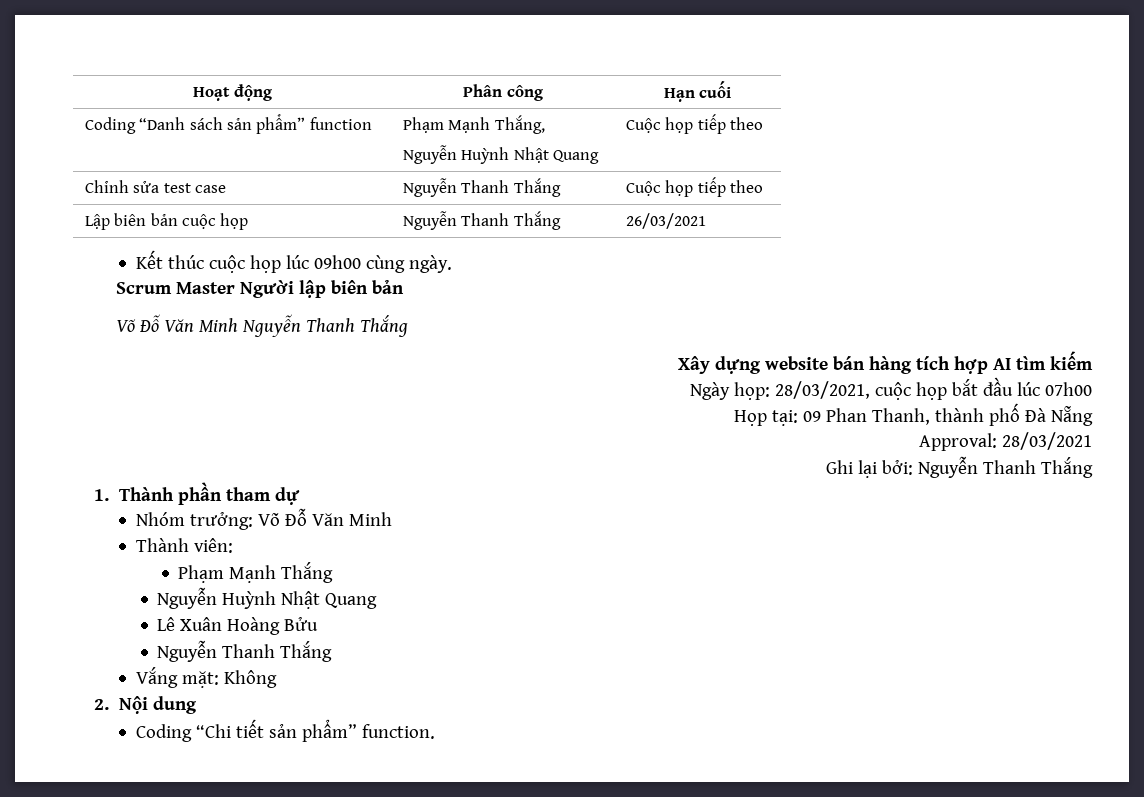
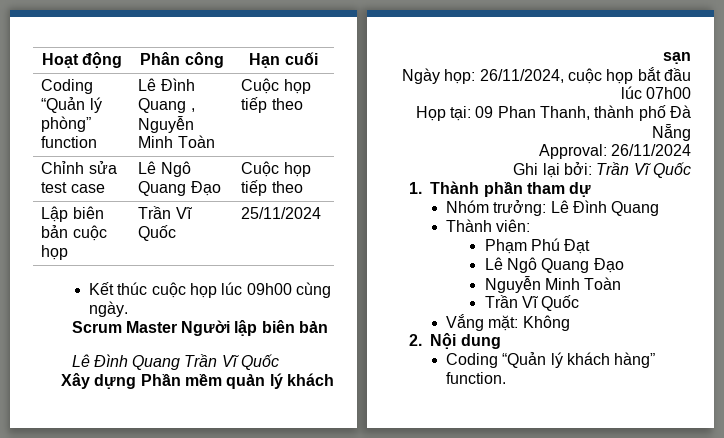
[139,114,372,134] [402,115,545,134] [402,145,600,164] “Danh sách sản phẩm” function | Phạm Mạnh Thắng, // Nguyễn Huỳnh Nhật Quang -> [41,97,102,113] [41,116,92,132] [41,136,98,148] [138,78,195,91] [138,98,195,113] [138,116,195,133] [138,135,215,148] “Quản lý phòng” function | Lê Đình Quang , Nguyễn Minh Toàn
[402,178,561,197] Nguyễn Thanh Thắng -> [138,161,191,177] [138,181,221,196] Lê Ngô Quang Đạo
[402,211,561,230] [625,213,706,229] Nguyễn Thanh Thắng | 26/03/2021 -> [138,206,193,219] [138,225,177,241] [241,207,322,219] Trần Vĩ Quốc | 25/11/2024
[115,314,408,337] [678,351,1093,374] Võ Đỗ Văn Minh Nguyễn Thanh Thắng // Xây dựng website bán hàng tích hợp AI tìm kiếm -> [71,354,280,370] [61,373,334,389] [663,52,691,64] Lê Đình Quang Trần Vĩ Quốc // Xây dựng Phần mềm quản lý khách sạn
[775,381,871,399] 28/03/2021, -> [479,69,564,83] 26/11/2024,
[1002,432,1092,450] 28/03/2021 -> [611,144,691,156] 26/11/2024
[918,456,1093,478] Nguyễn Thanh Thắng -> [596,162,691,178] Trần Vĩ Quốc
[257,508,392,526] Võ Đỗ Văn Minh -> [550,200,660,216] Lê Đình Quang
[229,561,334,583] [157,587,378,609] [157,617,319,635] [157,640,333,662] Mạnh Thắng // Nguyễn Huỳnh Nhật Quang // Lê Xuân Hoàng Bửu // Nguyễn Thanh Thắng -> [530,238,591,254] [484,257,624,273] [484,276,622,293] [484,295,580,311] Phú Đạt // Lê Ngô Quang Đạo // Nguyễn Minh Toàn // Trần Vĩ Quốc
[195,719,357,742] “Chi tiết sản phẩm” -> [502,352,656,368] “Quản lý khách hàng”

